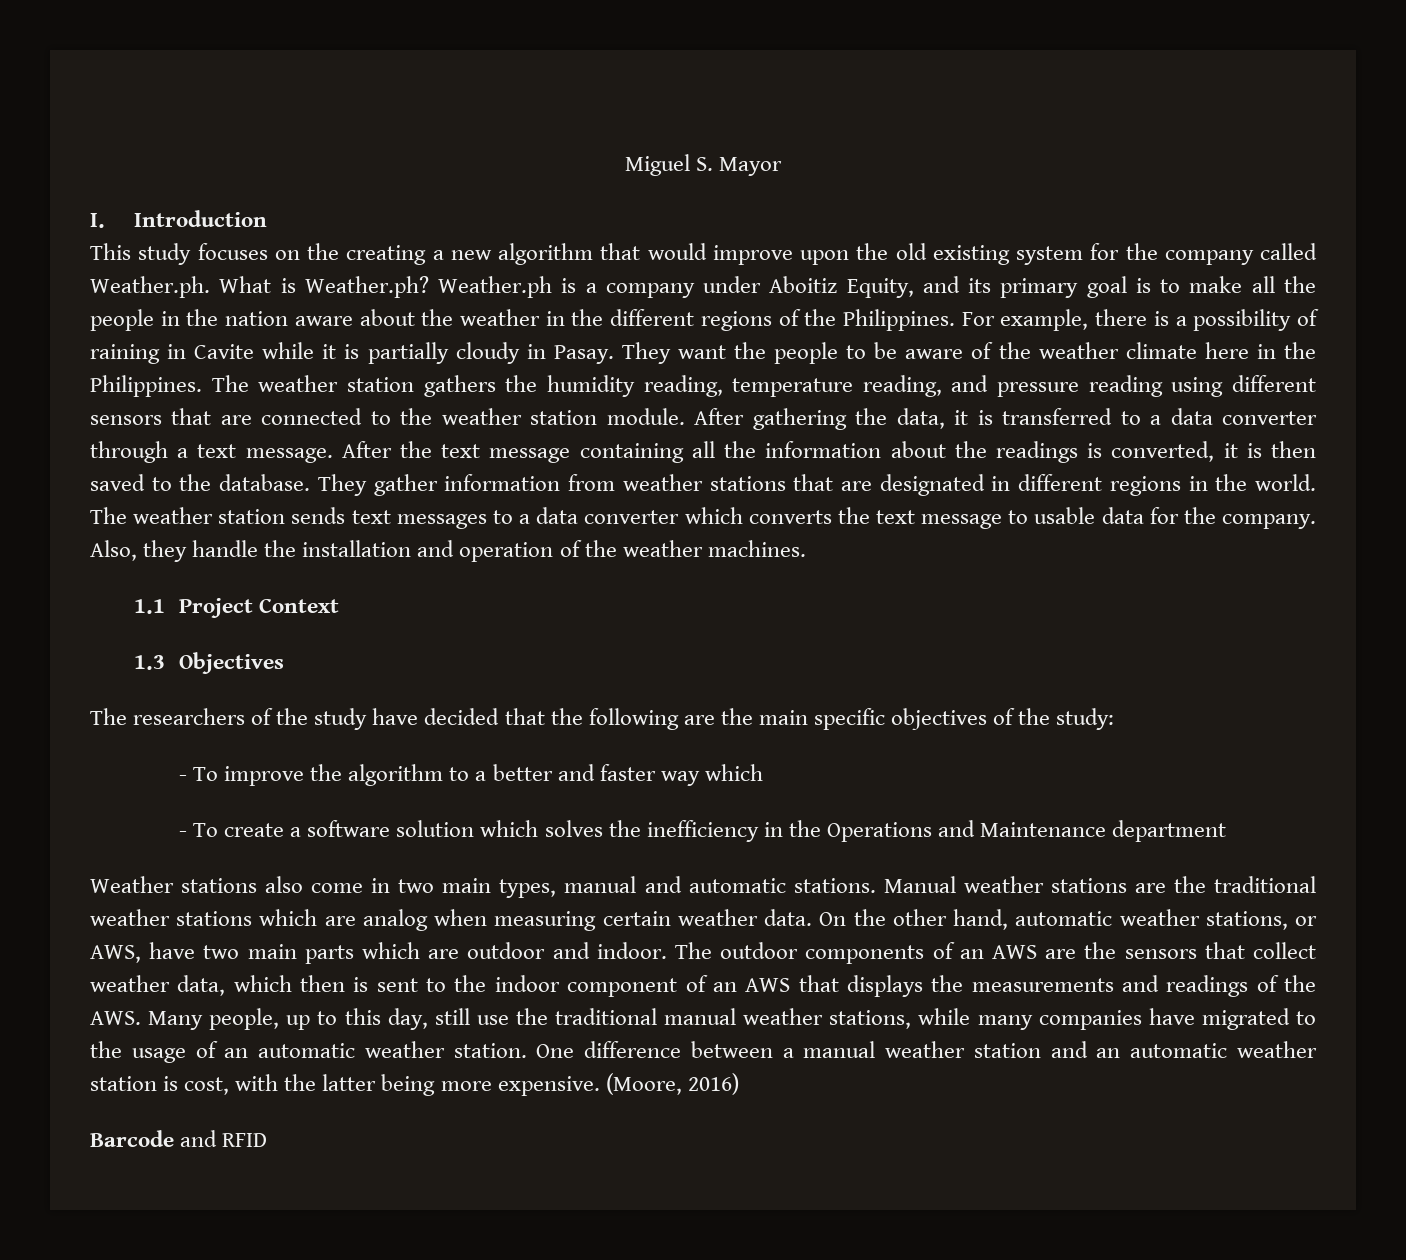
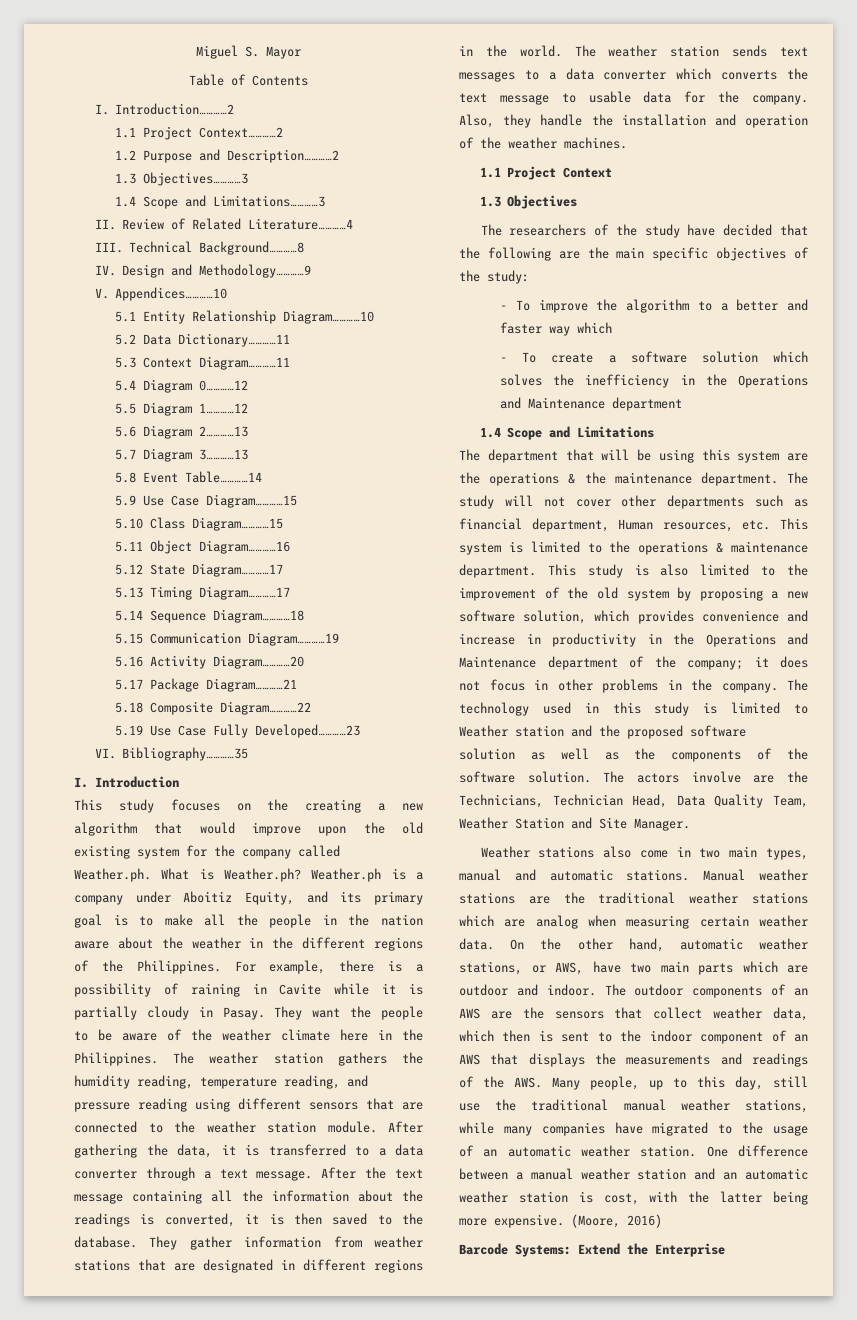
(783, 166) none -> [189,74,308,86] [94,103,235,115] [115,126,283,140] [115,149,339,163] [115,172,248,186] [115,195,325,209] [94,218,354,230] [94,241,305,255] [94,264,312,278] [94,287,228,301] [115,310,374,324] [115,333,290,347] [115,356,290,370] [115,379,248,393] [115,402,248,416] [115,425,248,439] [115,448,248,462] [115,471,262,483] [115,494,297,508] [115,517,283,531] [115,540,290,554] [115,563,283,577] [115,586,290,600] [115,609,304,623] [115,632,339,646] [115,655,304,669] [115,678,297,692] [115,701,311,715] [115,724,360,738] [94,747,249,761] // Table of Contents // I. Introduction…………2 // 1.1 Project Context…………2 // 1.2 Purpose and Description…………2 // 1.3 Objectives…………3 // 1.4 Scope and Limitations…………3 // II. Review of Related Literature…………4 // III. Technical Background…………8 // IV. Design and Methodology…………9 // V. Appendices…………10 // 5.1 Entity Relationship Diagram…………10 // 5.2 Data Dictionary…………11 // 5.3 Context Diagram…………11 // 5.4 Diagram 0…………12 // 5.5 Diagram 1…………12 // 5.6 Diagram 2…………13 // 5.7 Diagram 3…………13 // 5.8 Event Table…………14 // 5.9 Use Case Diagram…………15 // 5.10 Class Diagram…………15 // 5.11 Object Diagram…………16 // 5.12 State Diagram…………17 // 5.13 Timing Diagram…………17 // 5.14 Sequence Diagram…………18 // 5.15 Communication Diagram…………19 // 5.16 Activity Diagram…………20 // 5.17 Package Diagram…………21 // 5.18 Composite Diagram…………22 // 5.19 Use Case Fully Developed…………23 // VI. Bibliography…………35
(1227, 831) none -> [479,426,655,440] [459,449,808,463] [459,472,808,486] [459,495,808,509] [459,518,808,532] [459,541,808,555] [459,564,808,578] [459,587,808,601] [459,610,808,624] [459,633,808,647] [459,656,808,670] [459,679,808,693] [459,702,808,716] [459,725,746,739] [459,748,808,762] [459,771,808,783] [459,794,808,808] [459,817,690,831] // 1.4 Scope and Limitations // The department that will be using this system are the operations & the maintenance department. The study will not cover other departments such as financial department, Human resources, etc. This system is limited to the operations & maintenance department. This study is also limited to the improvement of the old system by proposing a new software solution, which provides convenience and increase in productivity in the Operations and Maintenance department of the company; it does not focus in other problems in the company. The technology used in this study is limited to Weather station and the proposed software solution as well as the components of the software solution. The actors involve are the Technicians, Technician Head, Data Quality Team, Weather Station and Site Manager.
[180,1130,268,1147] and RFID -> [515,1243,725,1257] Systems: Extend the Enterprise

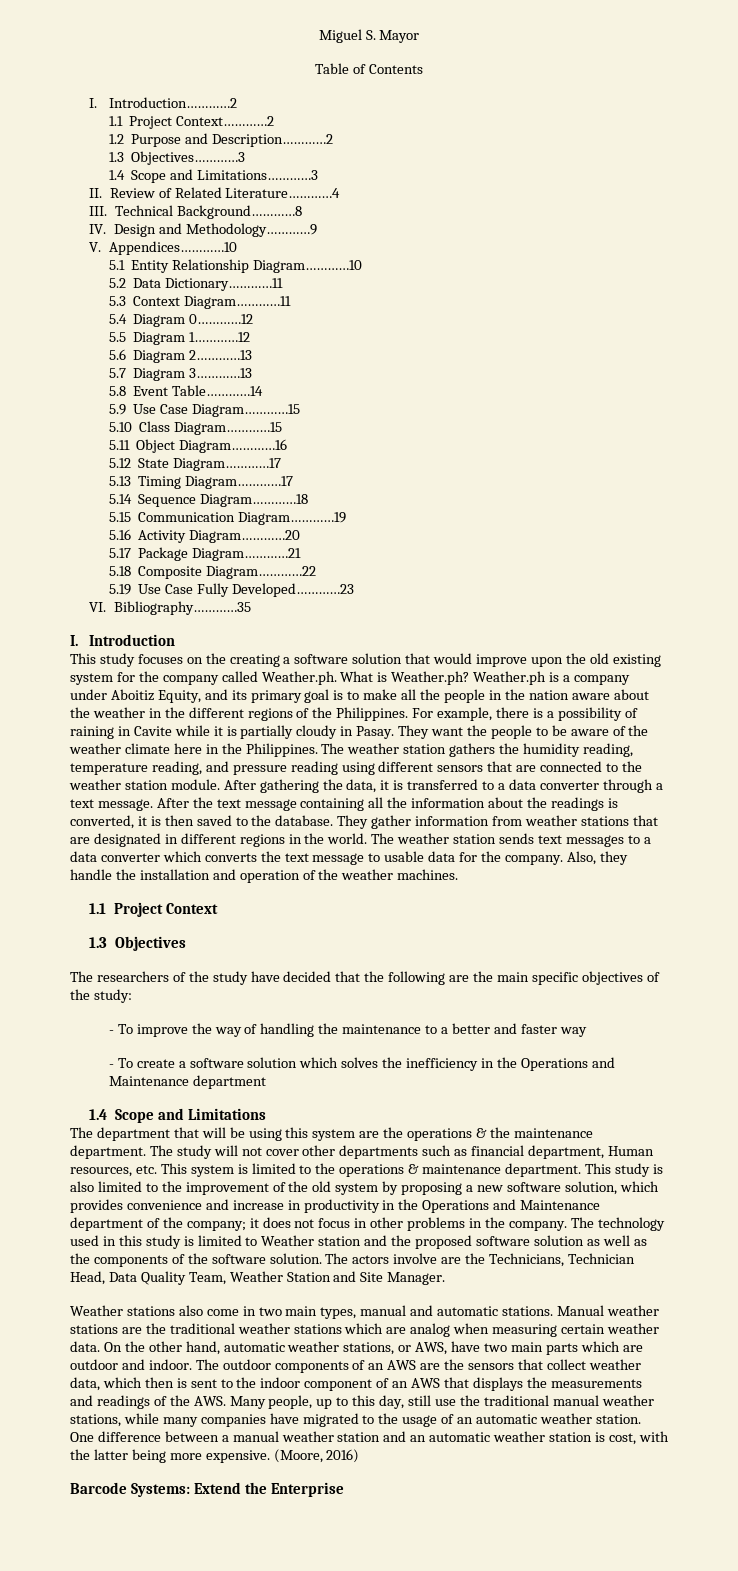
[402,803,423,811] [74,822,137,836] new algorithm -> [294,653,403,664] software solution
[626,299,690,313] algorithm -> [214,1023,422,1037] way of handling the maintenance
[577,322,613,334] which -> (587, 1032) none

